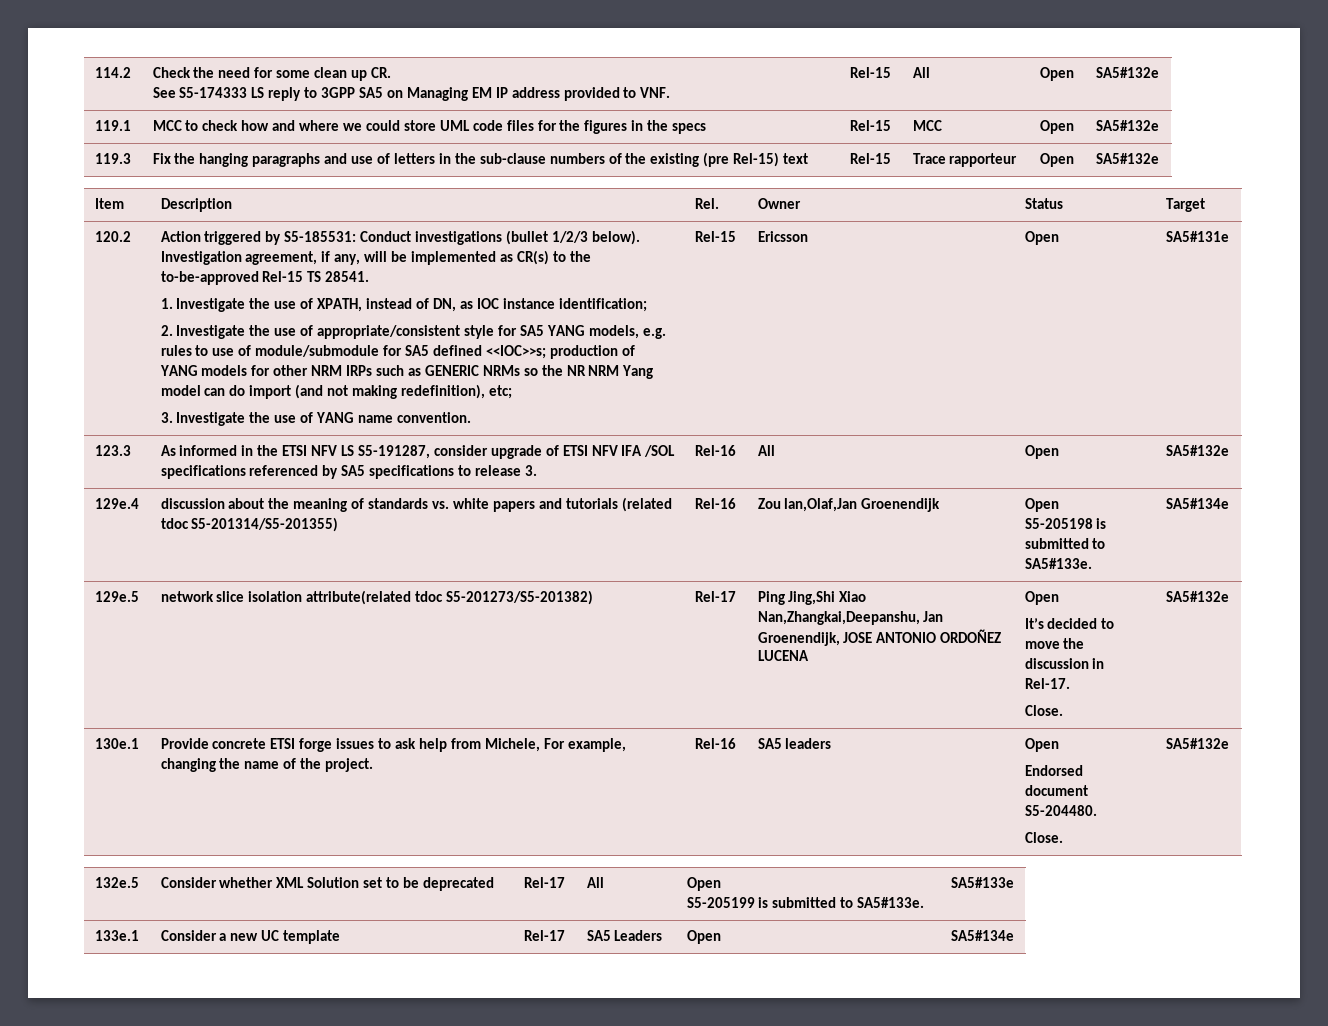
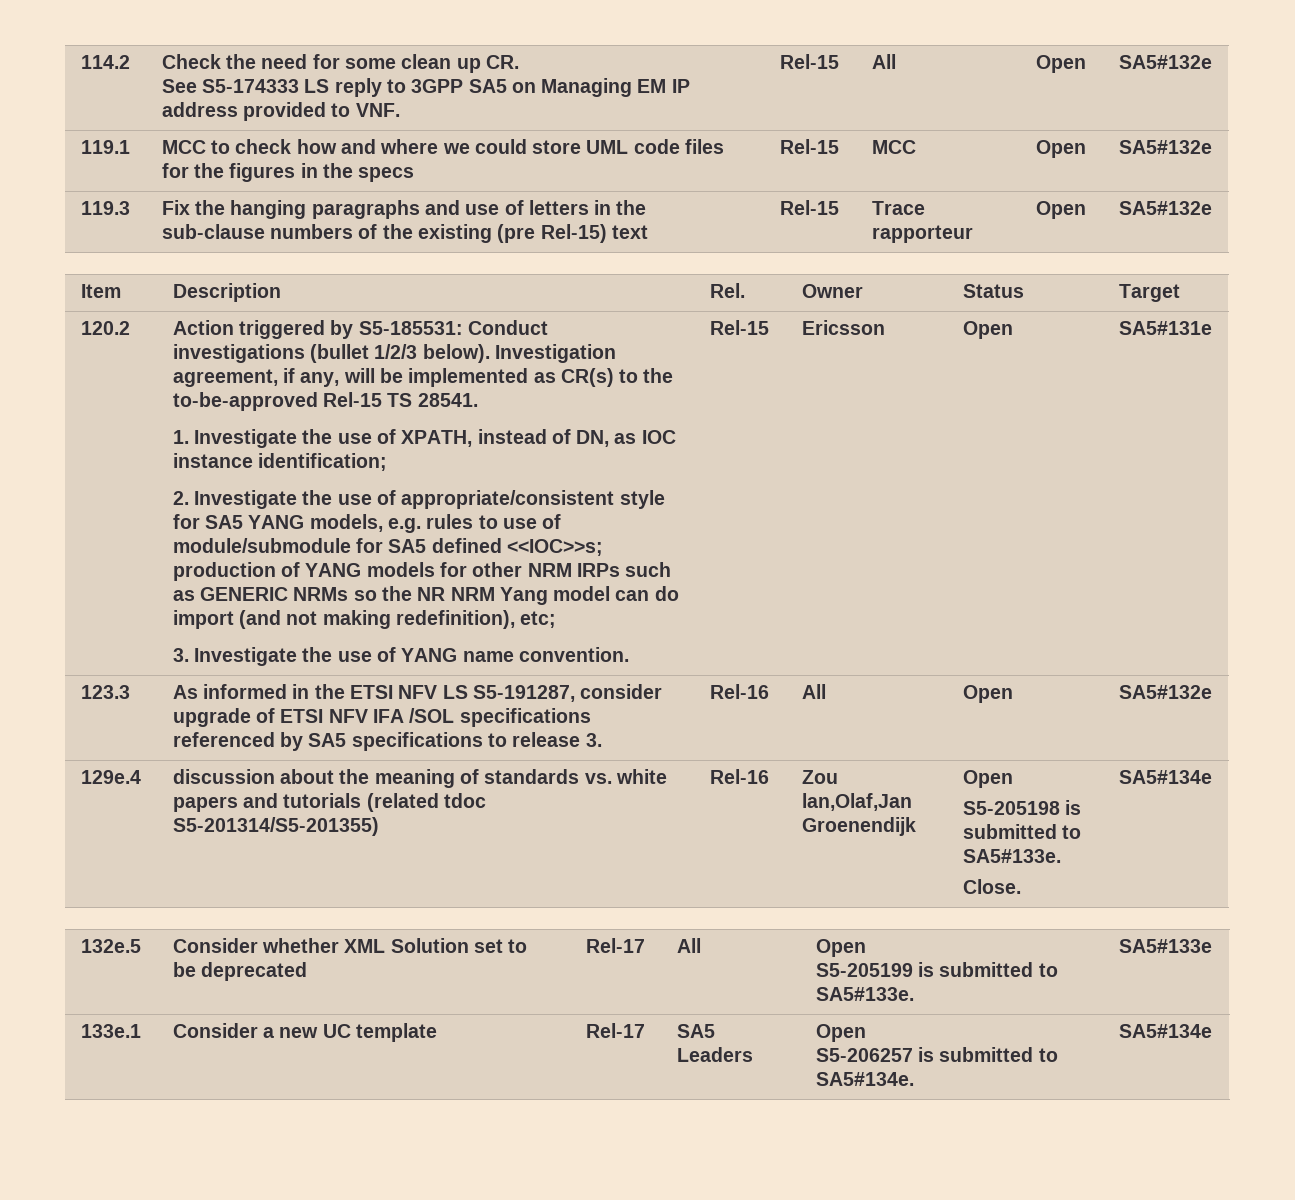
[1165,498,1229,509] [94,591,139,602] [160,590,594,605] [694,591,736,602] [757,591,867,605] [757,611,944,625] [757,629,1002,646] [757,650,809,661] [1024,591,1059,605] [1024,618,1115,629] [1024,638,1085,649] [1024,658,1105,669] [1024,678,1070,689] [1024,705,1063,716] [1165,591,1229,602] [94,738,139,749] [160,738,626,752] [160,758,374,772] [694,738,736,749] [757,738,832,749] [1024,738,1059,752] [1024,765,1083,776] [1024,785,1088,796] [1024,805,1097,816] [1024,832,1063,843] [1165,738,1229,749] | SA5#134e // 129e.5 | network slice isolation attribute(related tdoc S5-201273/S5-201382) | Rel-17 | Ping Jing,Shi Xiao Nan,Zhangkai,Deepanshu, Jan Groenendijk, JOSE ANTONIO ORDOÑEZ LUCENA | Open // It’s decided to move the discussion in Rel-17. // Close. | SA5#132e // 130e.1 | Provide concrete ETSI forge issues to ask help from Michele, For example, changing the name of the project. | Rel-16 | SA5 leaders | Open // Endorsed document S5-204480. // Close. | SA5#132e -> [962,879,1021,894] [1118,770,1212,784] // Close. | SA5#134e
(721, 937) none -> [815,1047,1058,1062] [815,1072,914,1086] // S5-206257 is submitted to SA5#134e.

